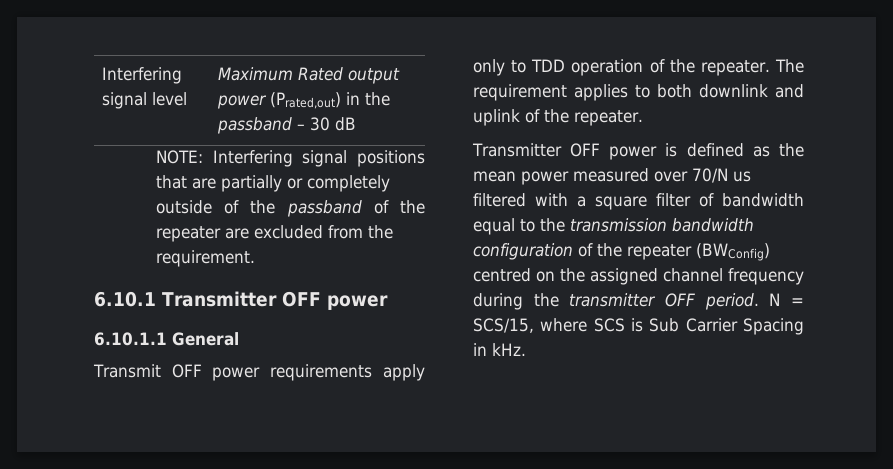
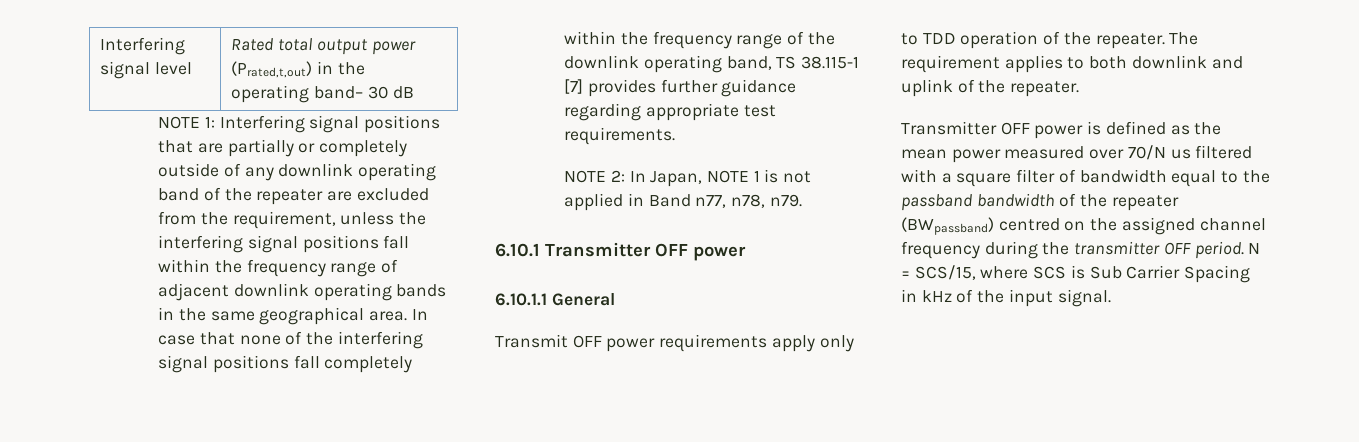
[218,67,344,81] Maximum Rated -> [231,38,313,51] Rated total
[270,92,391,109] [217,117,306,134] (Prated,out) in the passband – -> [231,61,365,78] [231,85,364,103] (Prated,t,out) in the operating band–
[155,150,203,164] NOTE: -> [158,116,215,129] NOTE 1:
[250,200,362,217] the passband -> [244,163,436,181] [158,188,200,201] any downlink operating band
[155,250,255,267] requirement. -> [232,211,426,229] [158,235,410,253] [158,259,398,277] [158,283,447,301] [158,307,428,325] [158,331,423,349] [158,355,413,373] [564,31,835,49] [564,55,859,73] [564,79,797,97] [564,103,776,121] [564,127,676,145] [564,169,812,187] [564,193,802,211] requirement, unless the interfering signal positions fall within the frequency range of adjacent downlink operating bands in the same geographical area. In case that none of the interfering signal positions fall completely within the frequency range of the downlink operating band, TS 38.115-1 [7] provides further guidance regarding appropriate test requirements. // NOTE 2: In Japan, NOTE 1 is not applied in Band n77, n78, n79.
[570,218,754,232] [473,243,770,261] transmission bandwidth configuration of the repeater (BWConfig) -> [901,193,1179,211] [901,217,994,235] passband bandwidth of the repeater (BWpassband)
[492,343,526,356] kHz. -> [921,289,1111,307] kHz of the input signal.

